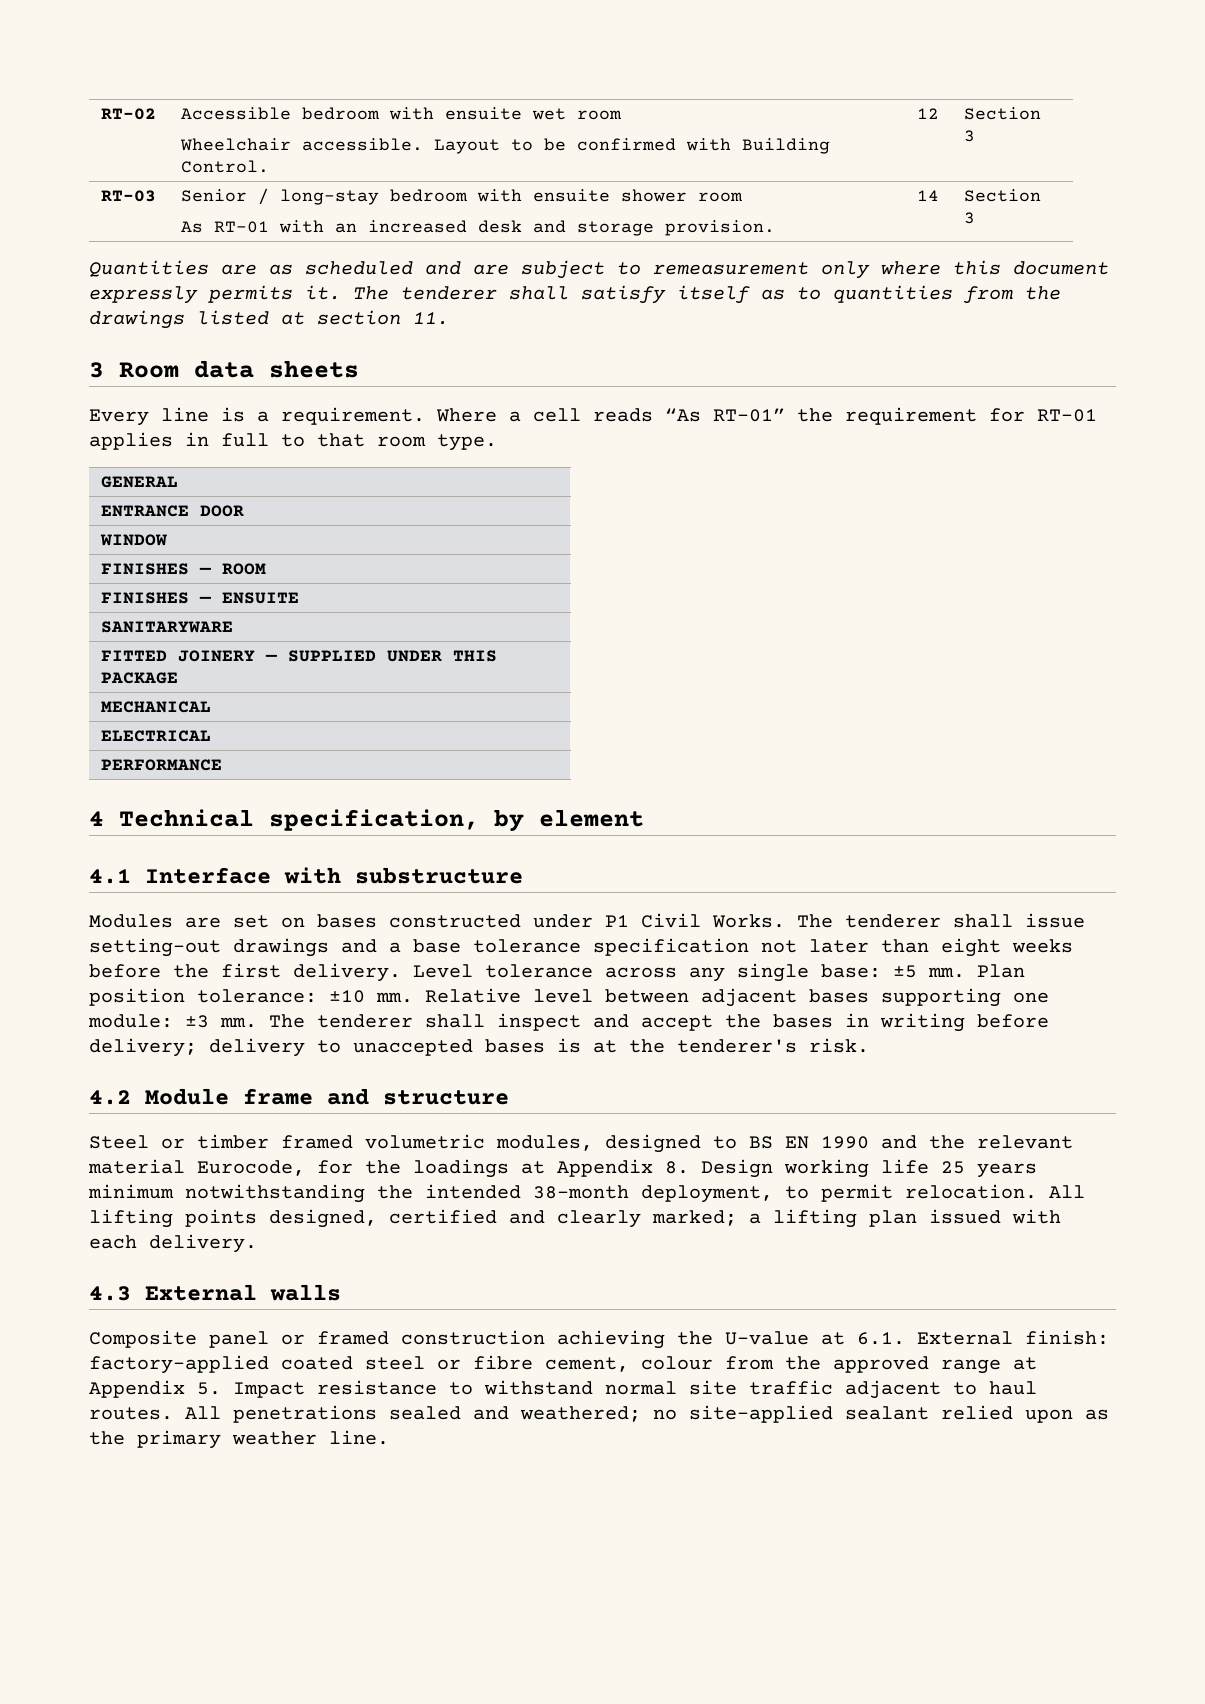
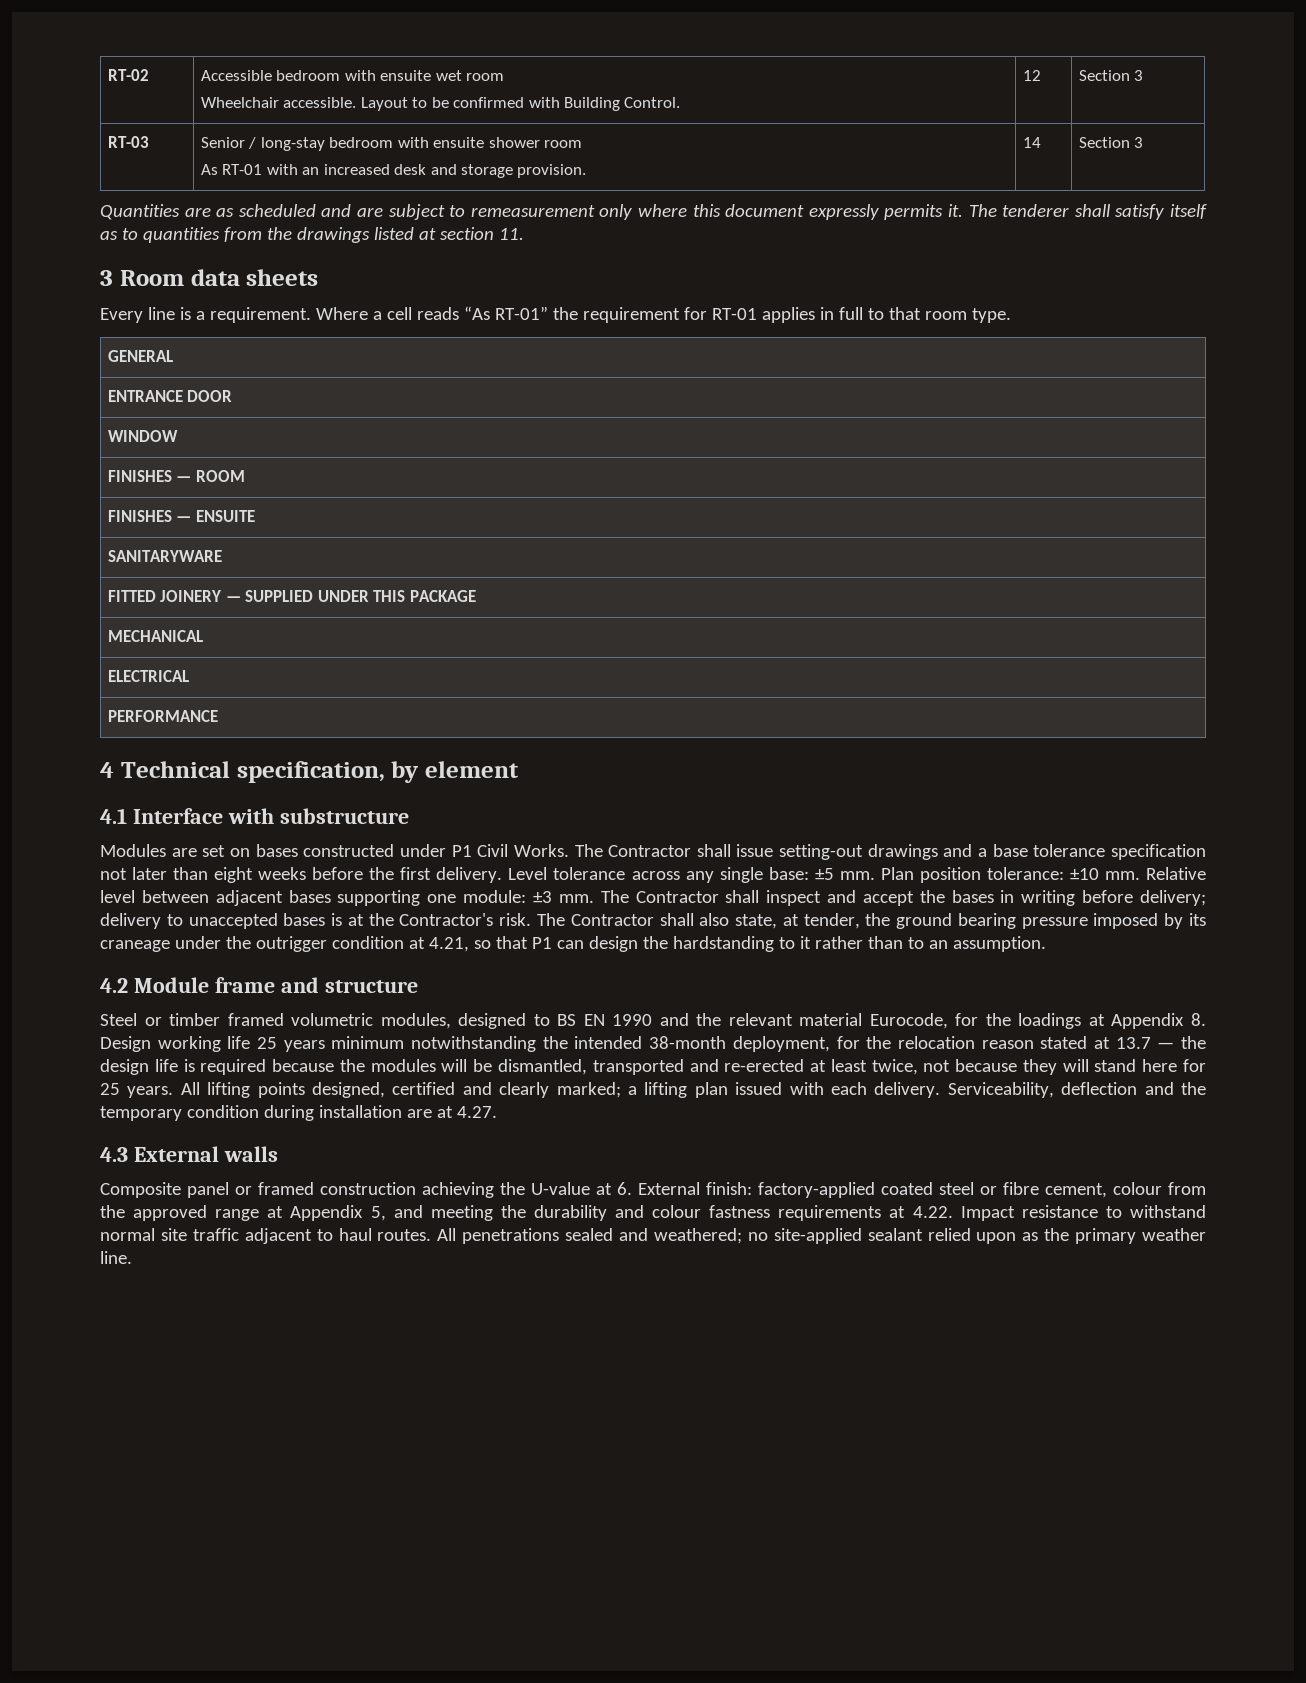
[845,914,941,928] tenderer -> [608,845,692,857] Contractor
[317,1014,413,1028] tenderer -> [635,891,719,903] Contractor
[677,1039,797,1053] tenderer's -> [399,913,494,926] Contractor's
(869, 1045) none -> [536,913,1206,929] [100,936,1046,952] The Contractor shall also state, at tender, the ground bearing pressure imposed by its craneage under the outrigger condition at 4.21, so that P1 can design the hardstanding to it rather than to an assumption.
[785,1184,1037,1202] to permit relocation. -> [836,1036,1207,1049] [100,1059,1206,1075] [100,1083,174,1098] for the relocation reason stated at 13.7 — the design life is required because the modules will be dismantled, transported and re-erected at least twice, not because they will stand here for 25 years.
(257, 1243) none -> [947,1082,1206,1098] [100,1105,497,1121] Serviceability, deflection and the temporary condition during installation are at 4.27.
[857,1332,905,1345] 6.1. -> [617,1182,632,1195] 6.
[197,1382,221,1395] 5. -> [370,1205,953,1221] 5, and meeting the durability and colour fastness requirements at 4.22.

